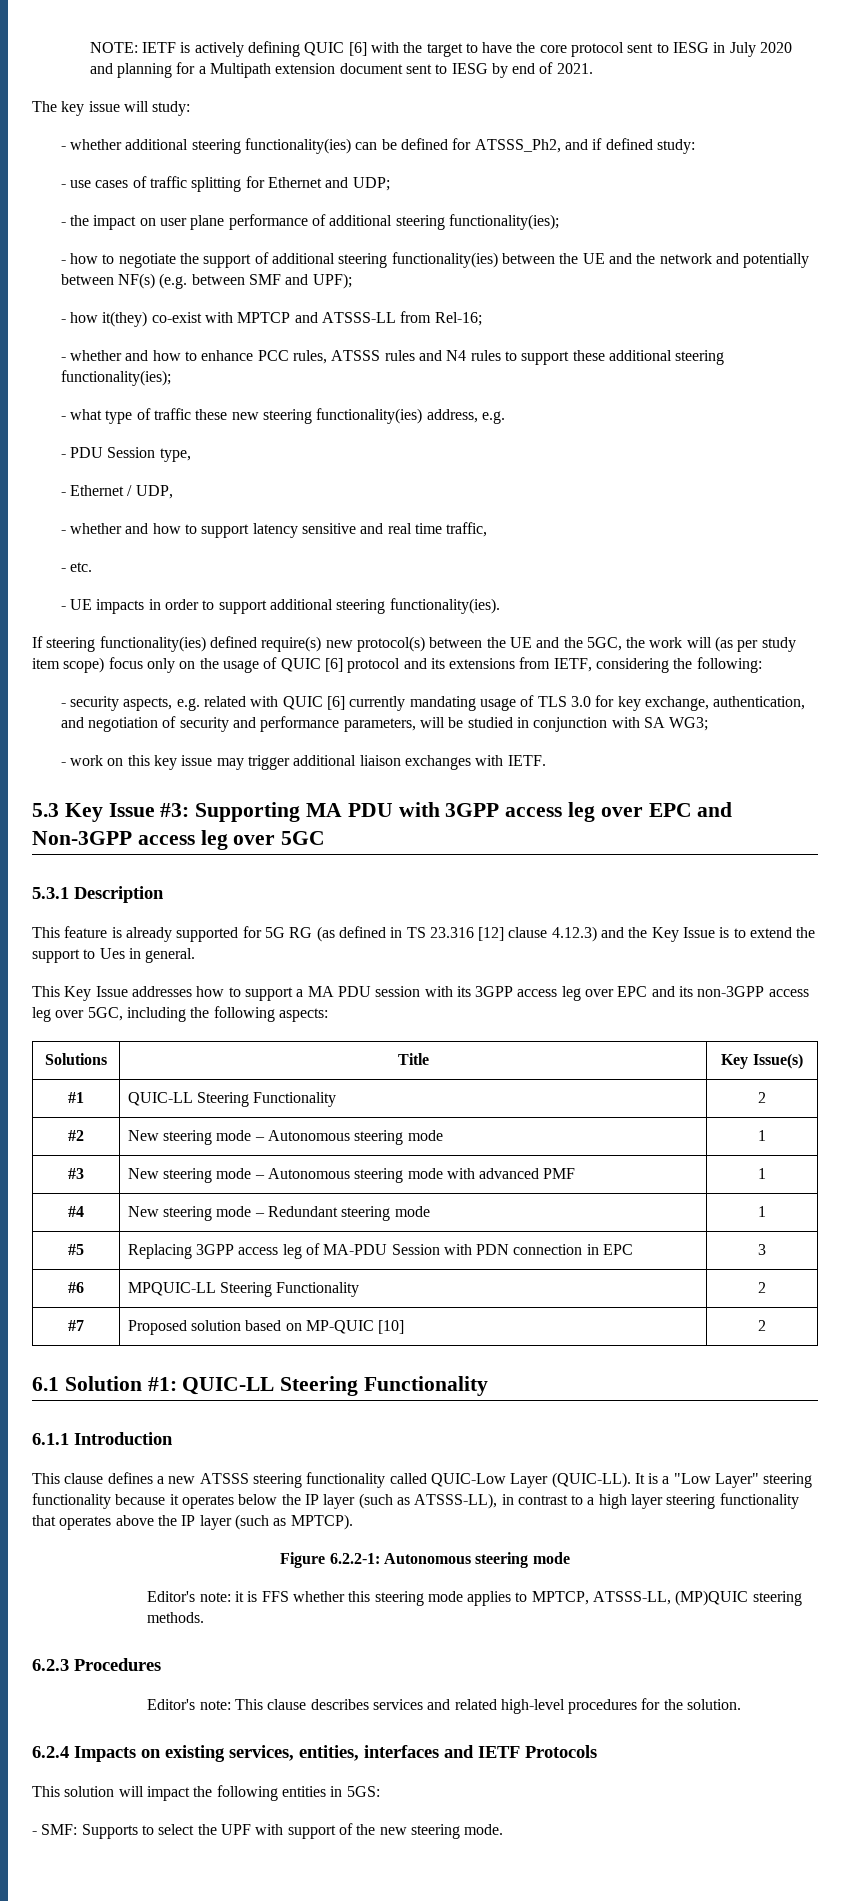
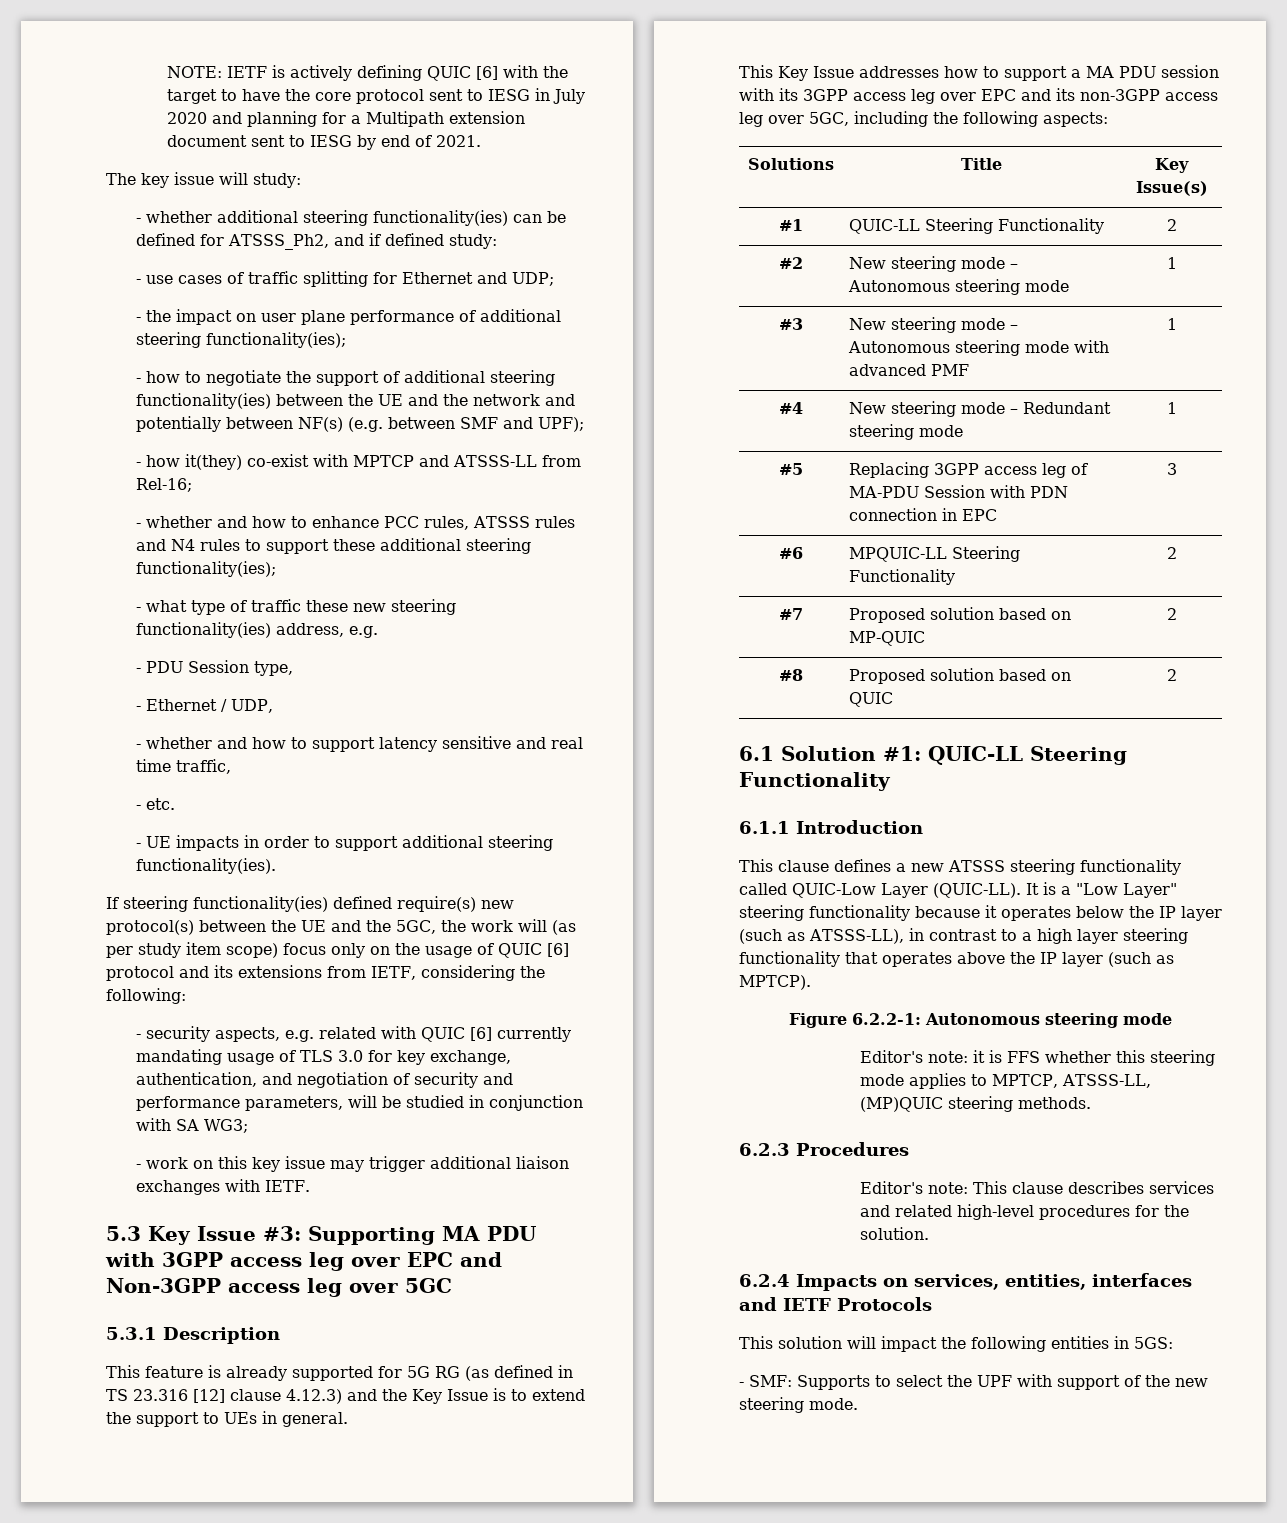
[99,948,125,959] Ues -> [224,1412,257,1424] UEs
[378,1320,405,1334] [10] -> [1166,608,1177,620] [778,669,803,681] [848,668,1071,684] [848,692,893,707] | 2 // #8 | Proposed solution based on QUIC
[165,1745,225,1762] existing -> (908, 1282) none

